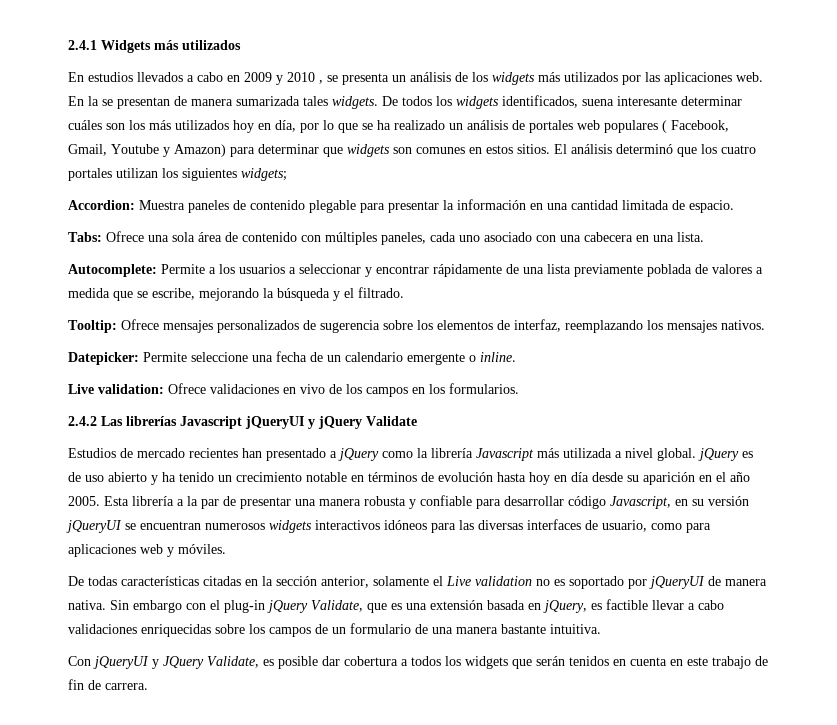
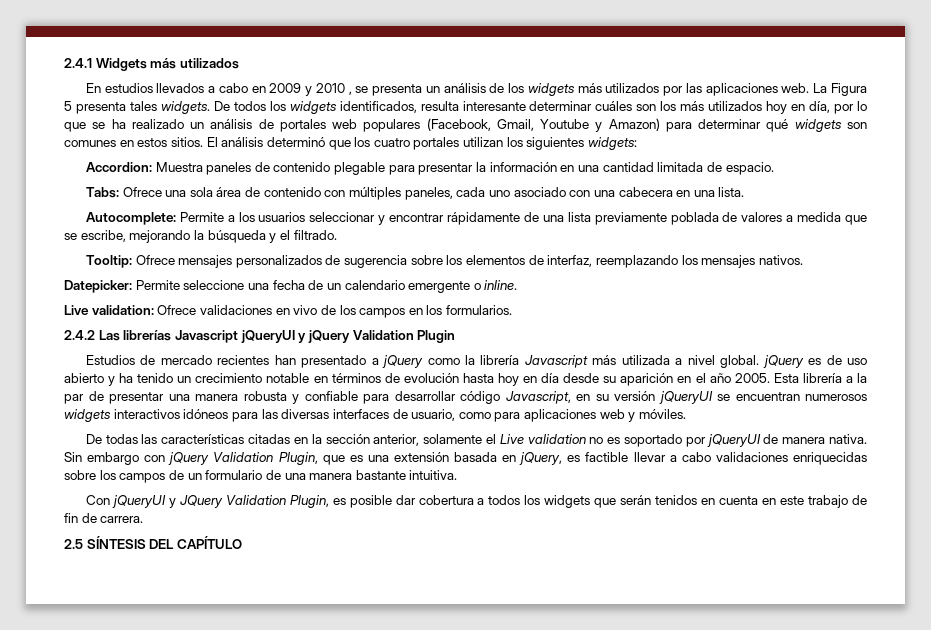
[68,96,300,109] En la se presentan de manera sumarizada -> [813,83,867,96] [64,101,126,114] La Figura 5 presenta
[582,99,614,106] suena -> [420,101,459,111] resulta
[662,120,729,133] ( Facebook, -> [426,118,491,131] (Facebook,
[323,147,343,157] que -> [766,119,789,132] qué
[241,168,287,181] widgets; -> [588,137,638,150] widgets:
[289,267,296,274] a -> (306, 217) none
[366,416,417,426] Validate -> [352,330,456,343] Validation Plugin
(117, 581) none -> [141,434,158,444] las
[210,600,363,613] el plug-in jQuery Validate, -> [168,452,318,465] jQuery Validation Plugin,
[207,656,259,668] Validate, -> [225,495,329,508] Validation Plugin,
(148, 686) none -> [64,536,242,549] // 2.5 SÍNTESIS DEL CAPÍTULO

